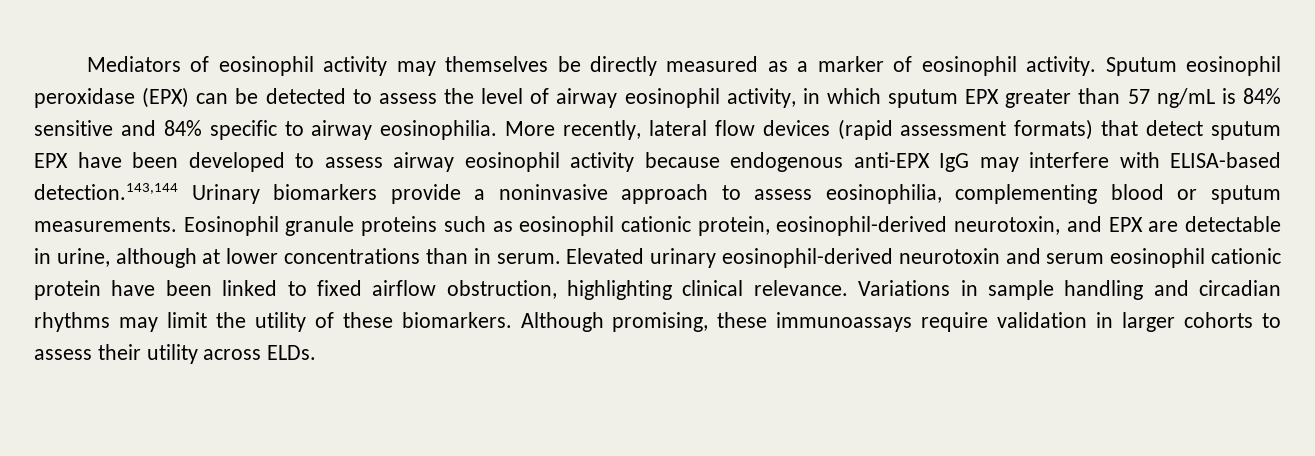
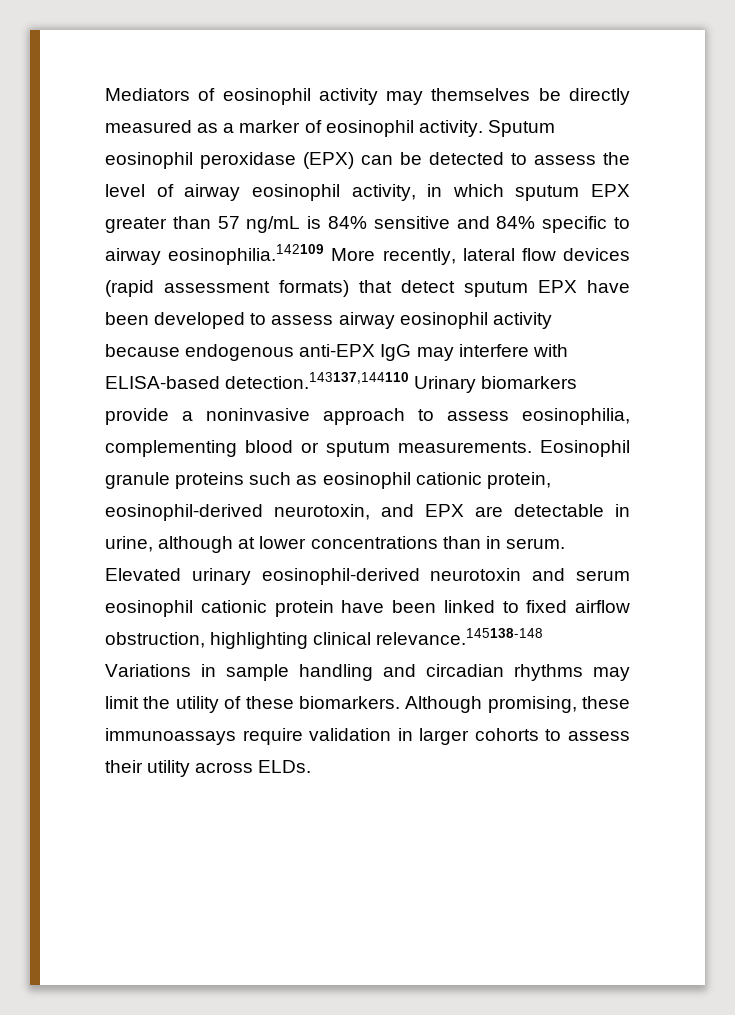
[380,120,498,140] eosinophilia. -> [168,244,325,265] eosinophilia.142109
[34,183,178,200] detection.143,144 -> [225,372,410,389] detection.143137,144110
[753,280,848,296] relevance. -> [376,628,544,645] relevance.145138-148

